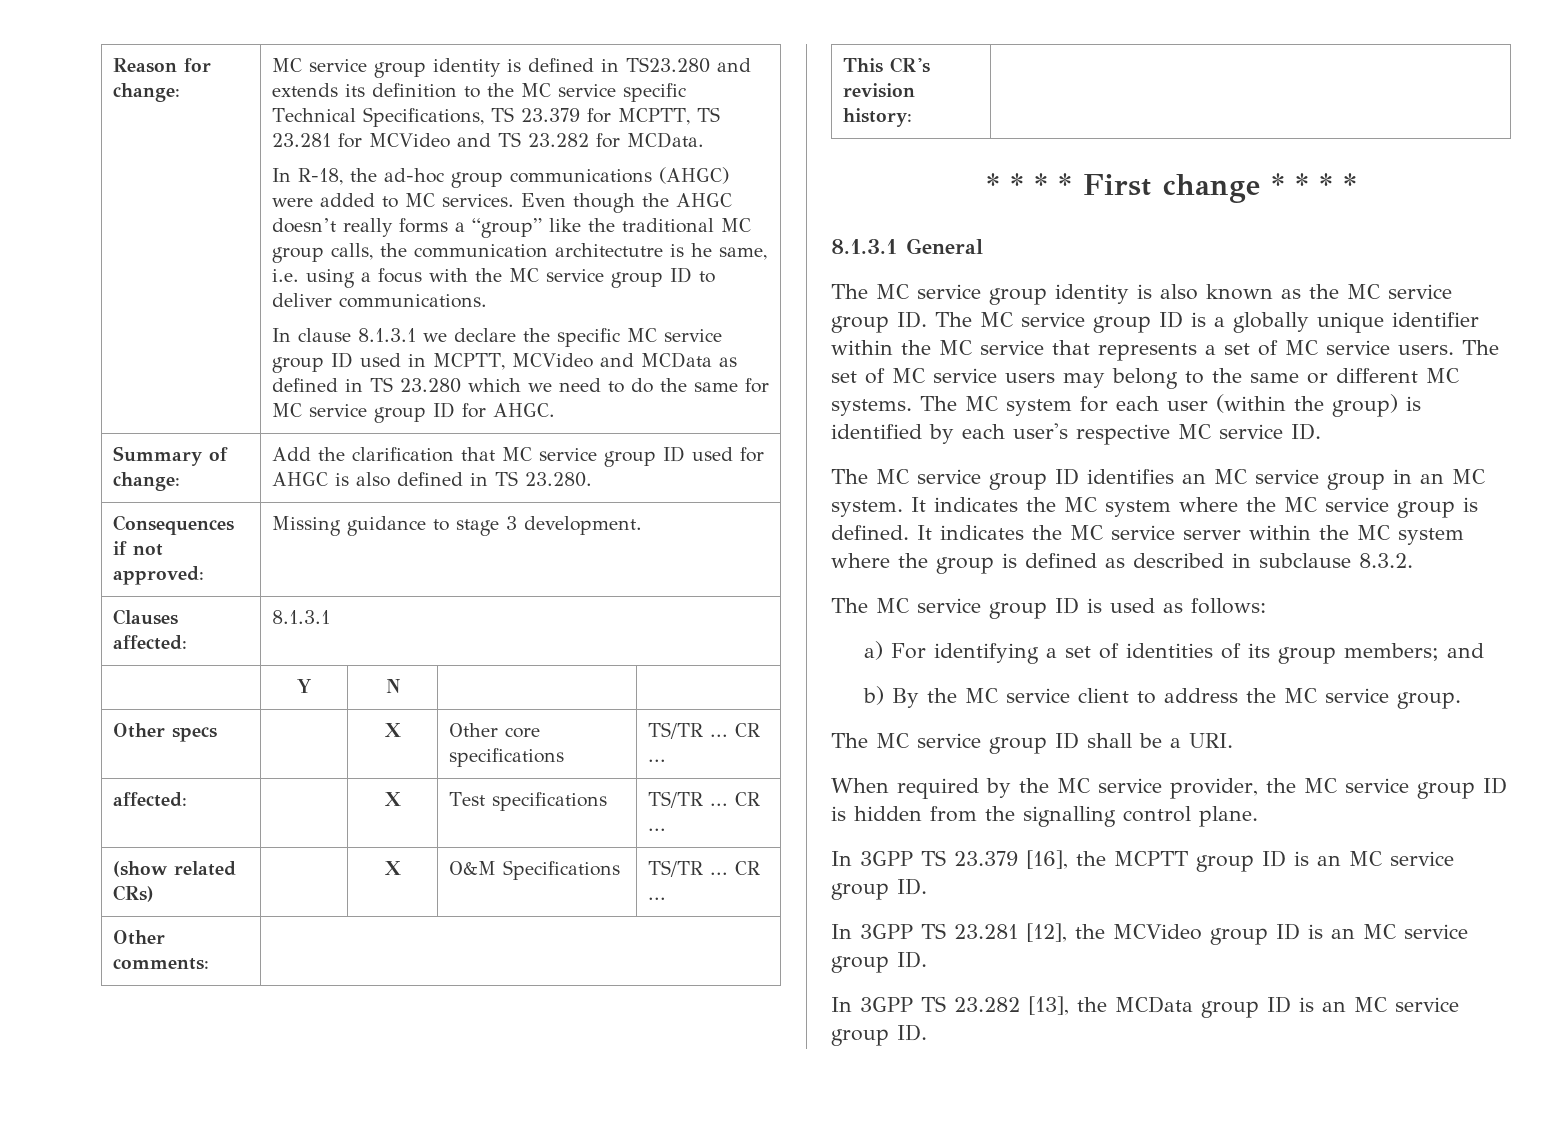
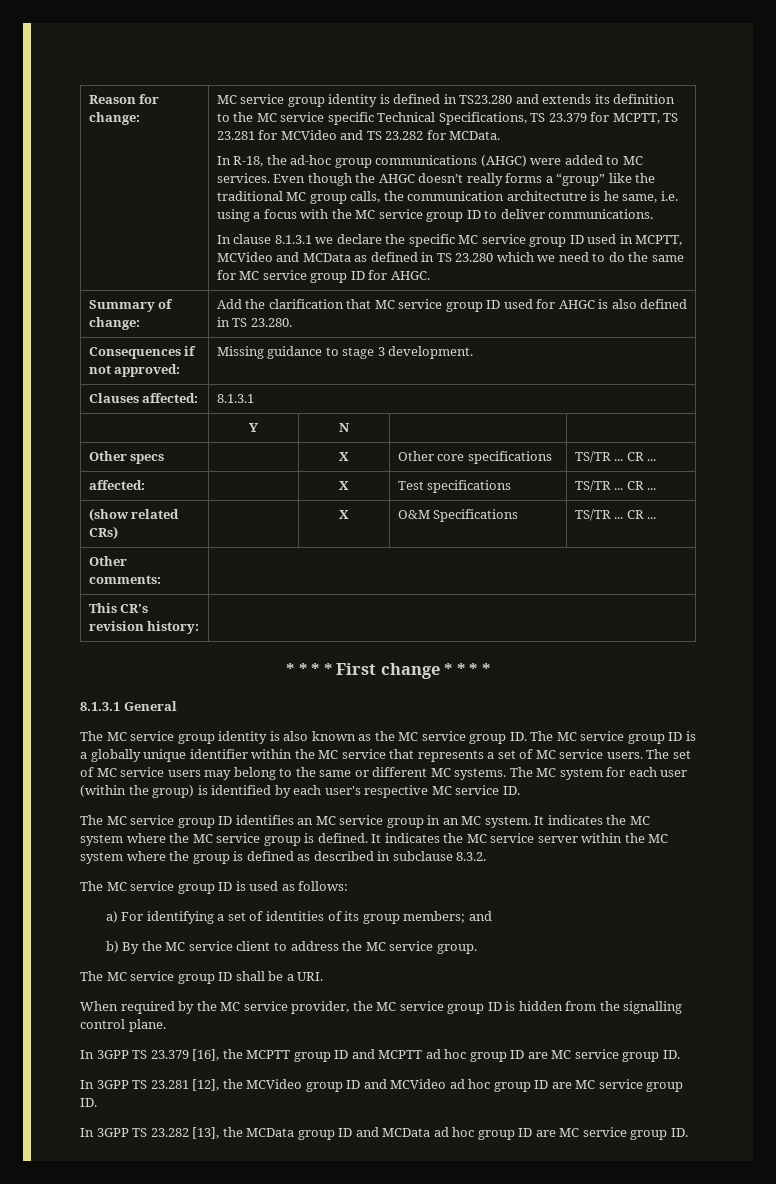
[1294,851,1341,866] is an -> [351,1049,548,1062] and MCPTT ad hoc group ID are
[1307,924,1355,939] is an -> [363,1079,572,1092] and MCVideo ad hoc group ID are
[1299,997,1346,1012] is an -> [355,1127,556,1140] and MCData ad hoc group ID are

